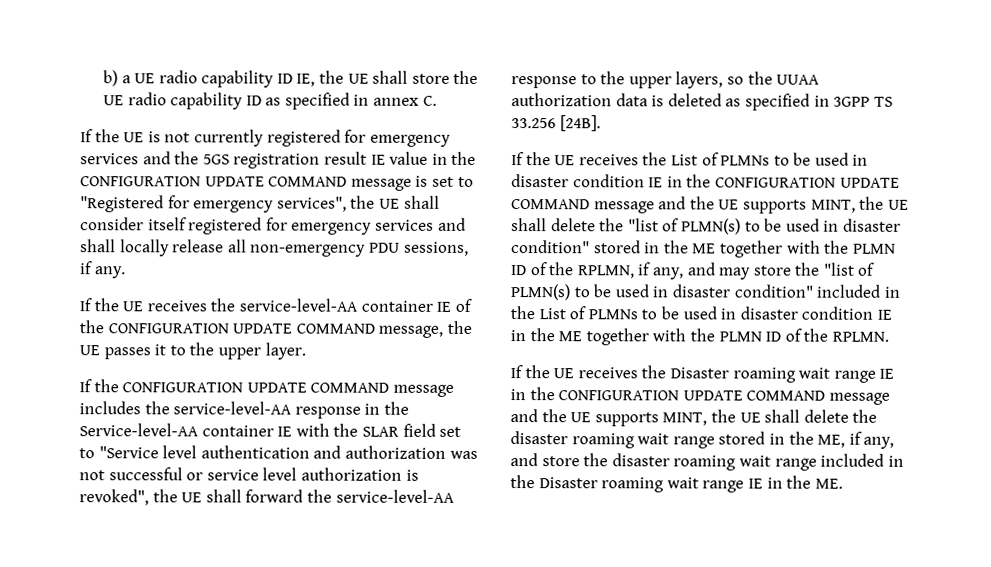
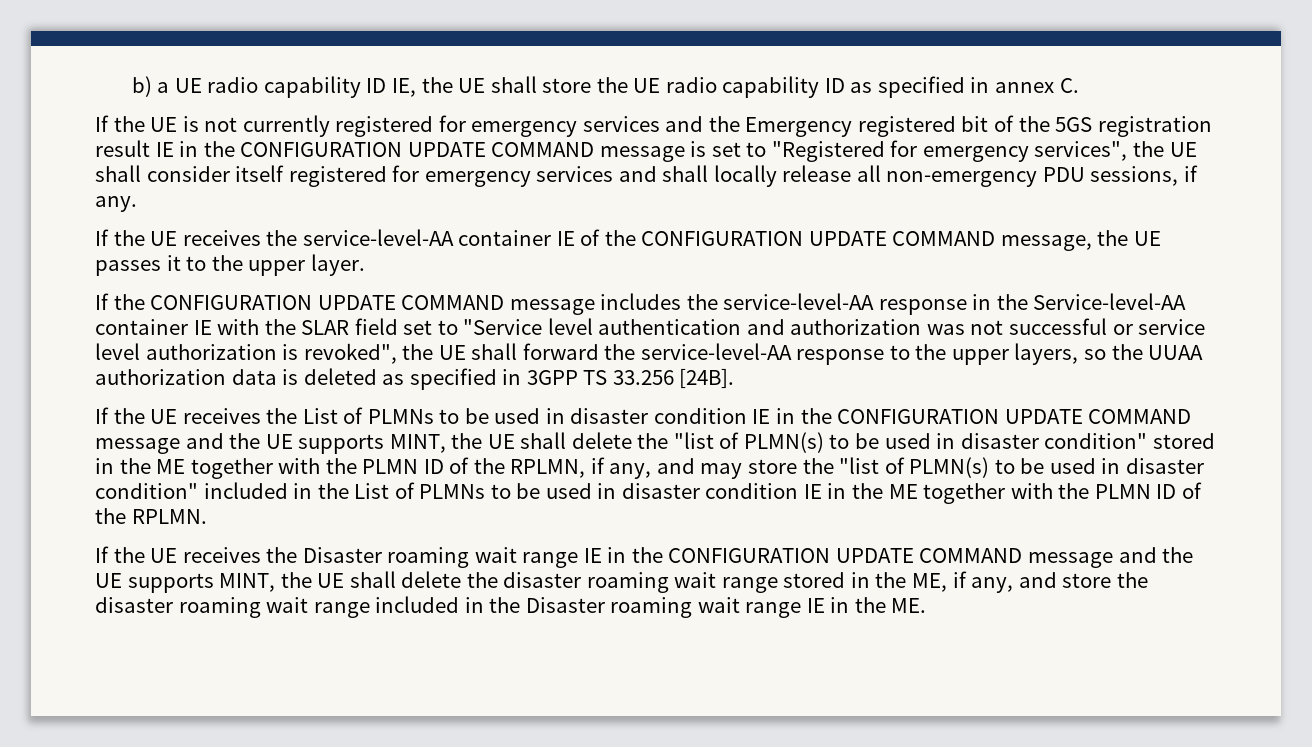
(200, 158) none -> [745,115,1050,137] Emergency registered bit of the
[389,151,429,165] value -> (174, 149) none

